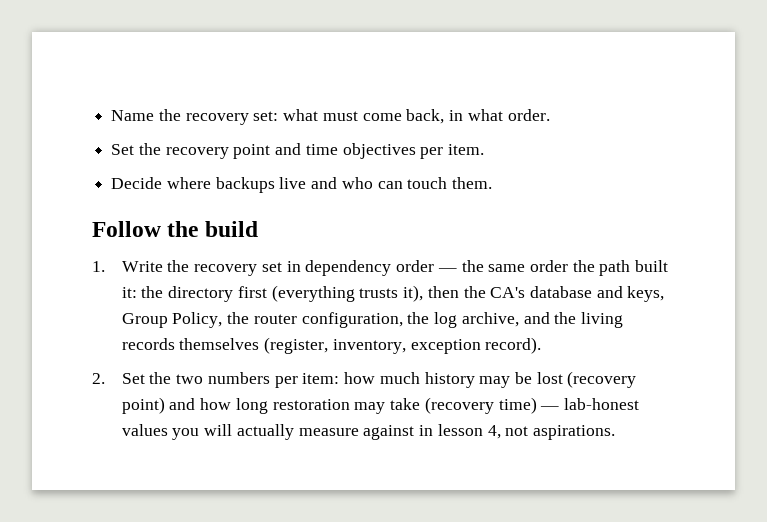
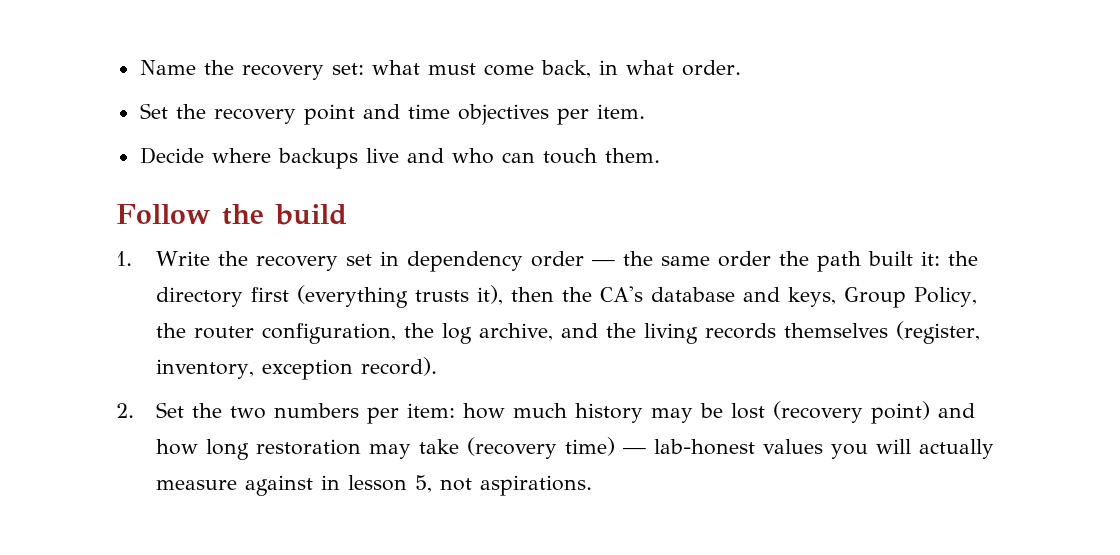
[487,425,501,439] 4, -> [415,475,433,493] 5,

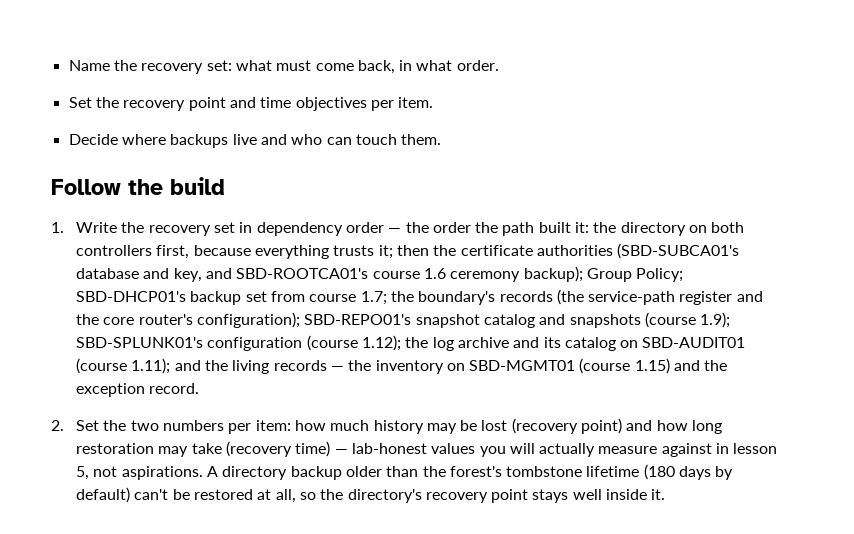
[661,256,711,266] same -> (429, 227) none
[251,285,978,308] [156,321,981,344] [156,357,438,380] first (everything trusts it), then the CA's database and keys, Group Policy, the router configuration, the log archive, and the living records themselves (register, inventory, exception record). -> [689,222,745,233] [75,243,740,259] [75,266,684,282] [75,289,763,305] [75,312,731,328] [75,335,746,351] [75,358,728,374] [75,383,200,397] on both controllers first, because everything trusts it; then the certificate authorities (SBD-SUBCA01's database and key, and SBD-ROOTCA01's course 1.6 ceremony backup); Group Policy; SBD-DHCP01's backup set from course 1.7; the boundary's records (the service-path register and the core router's configuration); SBD-REPO01's snapshot catalog and snapshots (course 1.9); SBD-SPLUNK01's configuration (course 1.12); the log archive and its catalog on SBD-AUDIT01 (course 1.11); and the living records — the inventory on SBD-MGMT01 (course 1.15) and the exception record.
(593, 485) none -> [206,464,734,480] [75,487,666,503] A directory backup older than the forest's tombstone lifetime (180 days by default) can't be restored at all, so the directory's recovery point stays well inside it.

